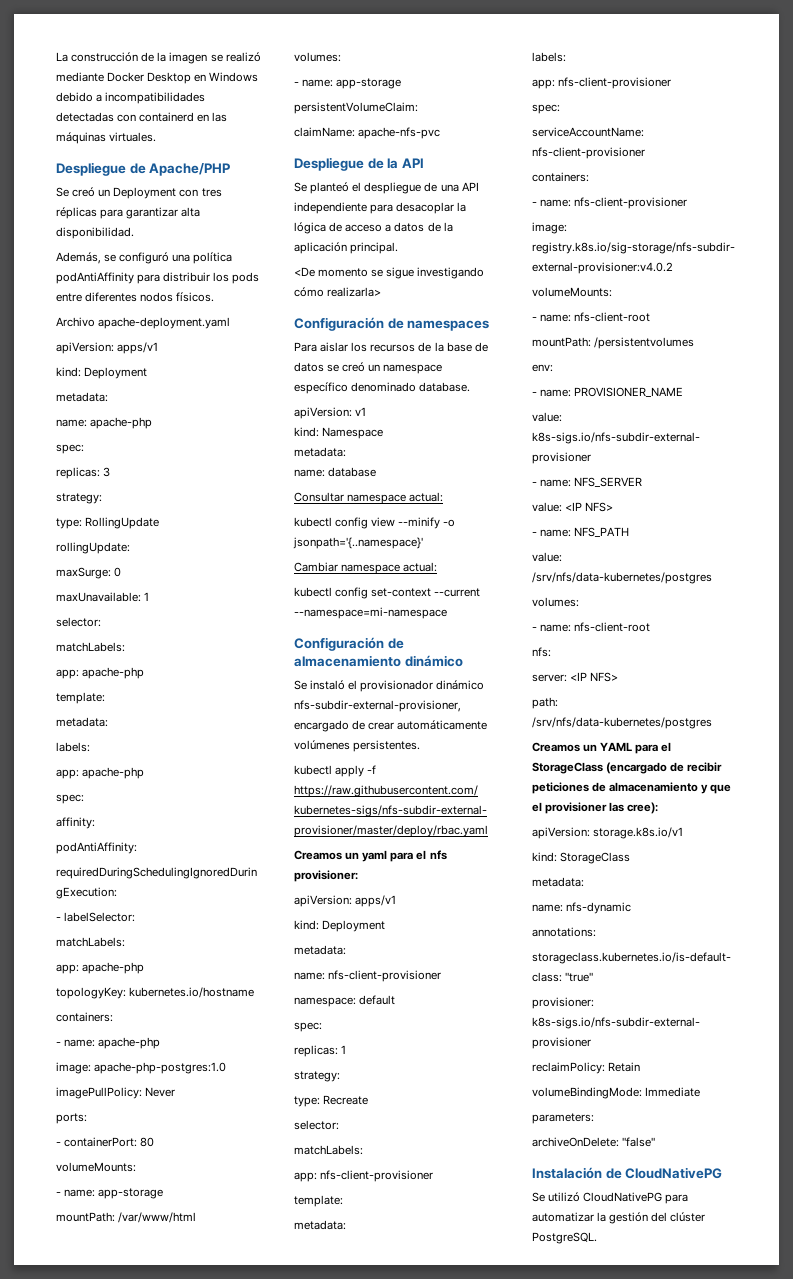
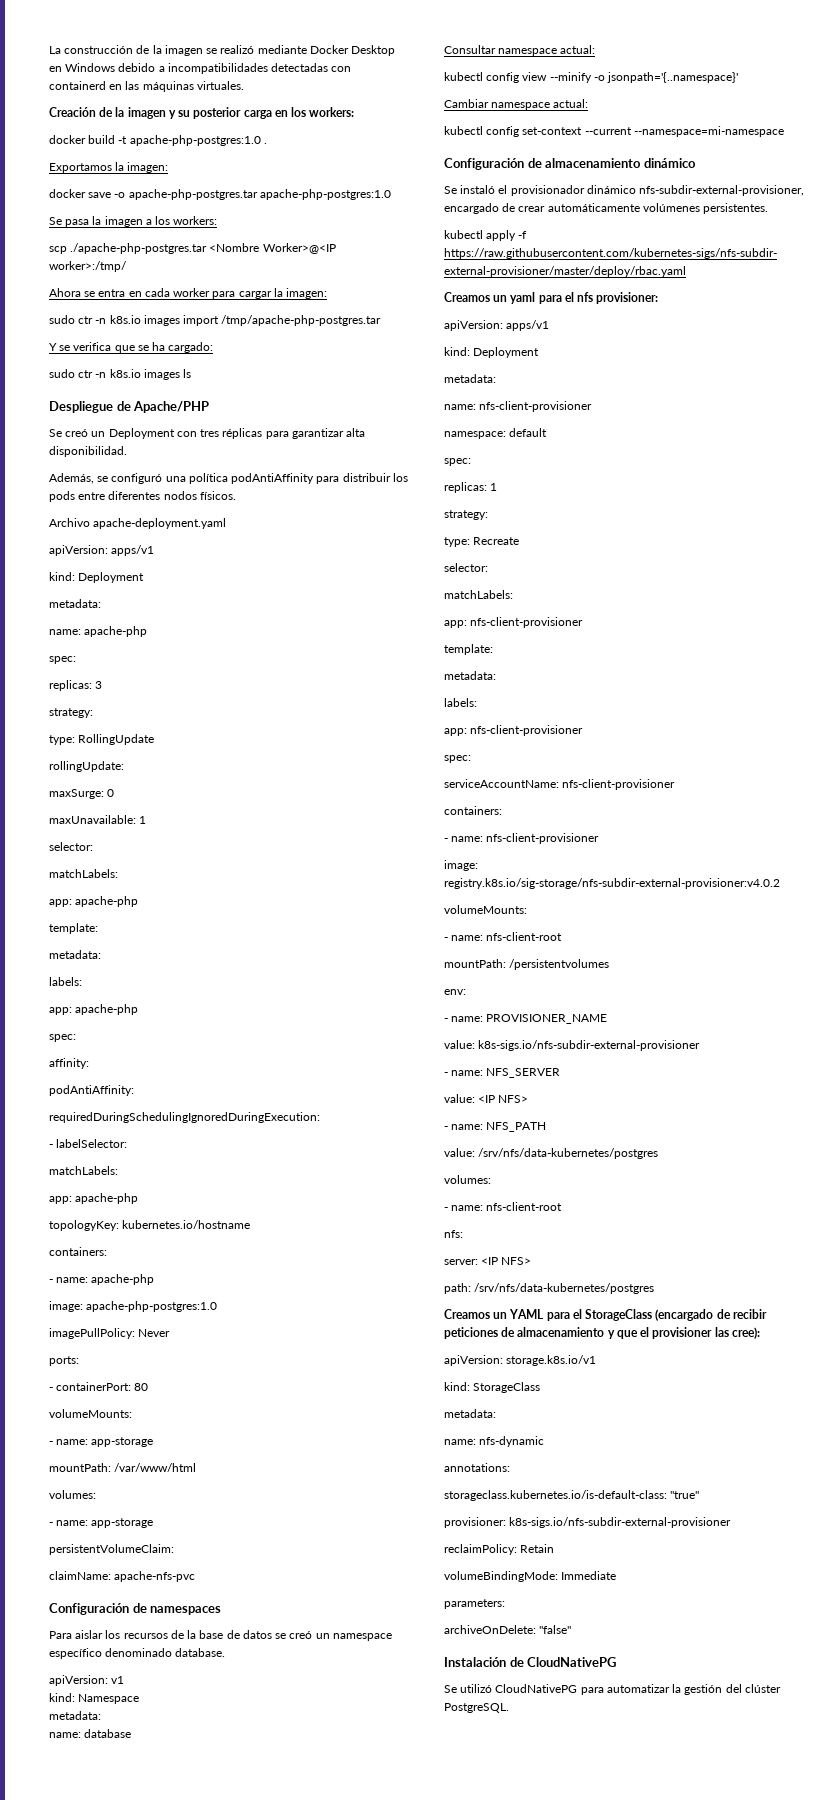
(157, 137) none -> [49,107,355,119] [49,135,267,146] [49,162,169,173] [49,189,391,200] [49,216,218,227] [49,243,336,254] [49,261,127,272] [49,288,328,299] [49,315,382,326] [49,342,214,353] [49,369,192,380] // Creación de la imagen y su posterior carga en los workers: // docker build -t apache-php-postgres:1.0 . // Exportamos la imagen: // docker save -o apache-php-postgres.tar apache-php-postgres:1.0 // Se pasa la imagen a los workers: // scp ./apache-php-postgres.tar <Nombre Worker>@<IP worker>:/tmp/ // Ahora se entra en cada worker para cargar la imagen: // sudo ctr -n k8s.io images import /tmp/apache-php-postgres.tar // Y se verifica que se ha cargado: // sudo ctr -n k8s.io images ls
[294,157,424,171] [294,182,479,194] [294,202,467,214] [294,222,453,234] [294,242,399,254] [294,267,485,279] [294,287,382,297] // Despliegue de la API // Se planteó el despliegue de una API independiente para desacoplar la lógica de acceso a datos de la aplicación principal. // <De momento se sigue investigando cómo realizarla> -> (196, 1576) none

